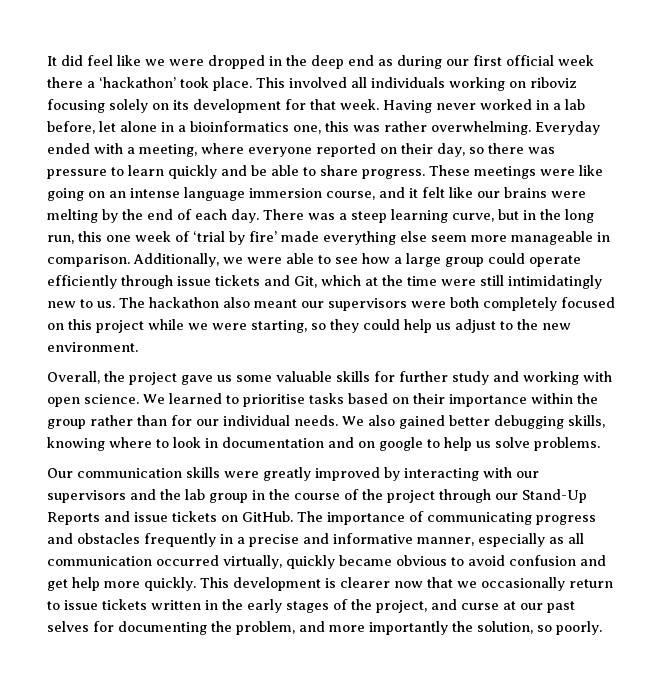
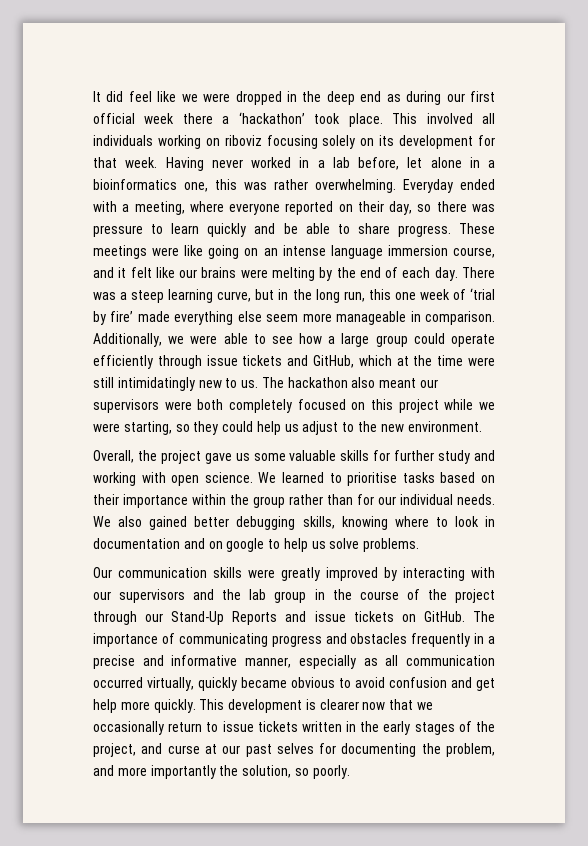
[294,276,317,288] Git, -> [313,355,354,368] GitHub,

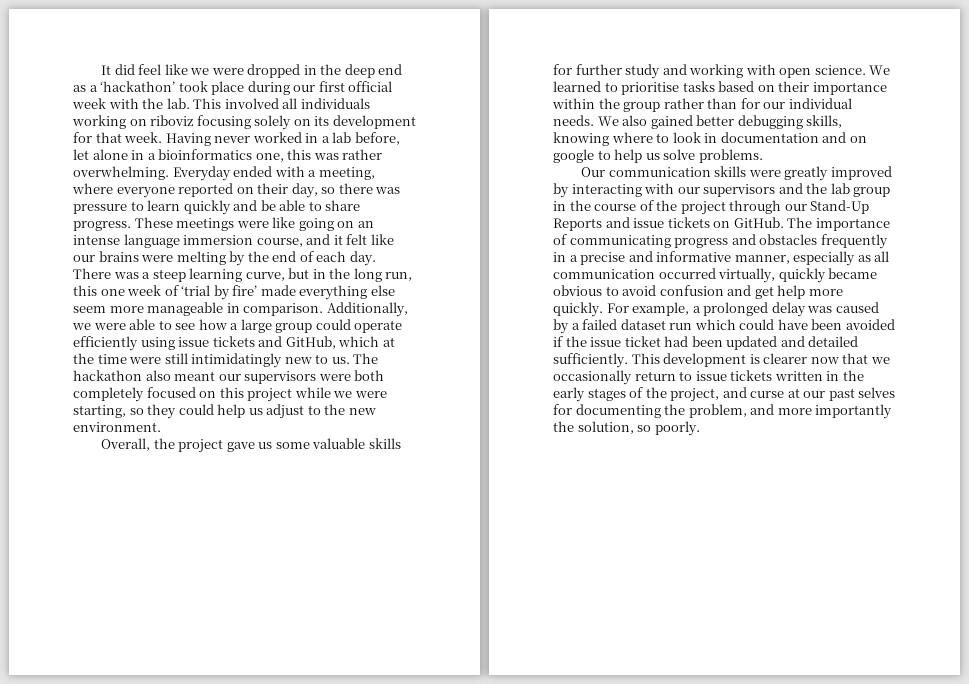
(401, 98) none -> [89,81,245,95] a ‘hackathon’ took place
[182,112,383,127] there a ‘hackathon’ took place. -> [108,98,190,109] with the lab.
[157,355,202,369] through -> [140,337,175,350] using
(196, 706) none -> [606,302,879,317] [553,319,895,334] [553,336,859,350] [553,353,628,368] For example, a prolonged delay was caused by a failed dataset run which could have been avoided if the issue ticket had been updated and detailed sufficiently.

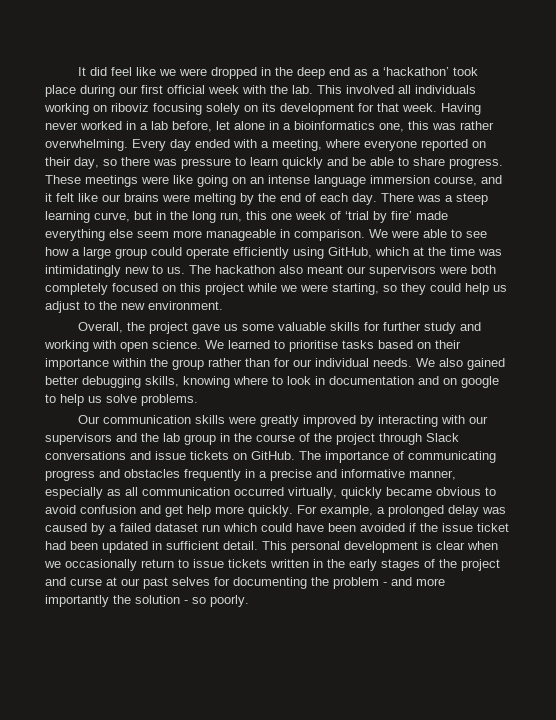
[172,166,231,181] Everyday -> [132,139,191,151] Every day
[326,302,408,317] [72,323,91,330] Additionally, we -> [369,229,388,238] We
[178,336,283,347] issue tickets and -> (324, 253) none
[129,353,188,364] were still -> [478,249,502,256] was
[784,200,870,214] [553,218,602,231] our Stand-Up Reports -> [426,433,459,442] [45,451,126,460] Slack conversations
[780,336,859,347] [553,353,869,368] and detailed sufficiently. This development is clearer now that -> [152,541,498,553] in sufficient detail. This personal development is clear when
[670,388,720,402] project, -> [461,559,500,571] project
[688,404,747,418] problem, -> [333,577,387,589] problem -
[577,421,634,434] solution, -> [135,595,188,604] solution -

